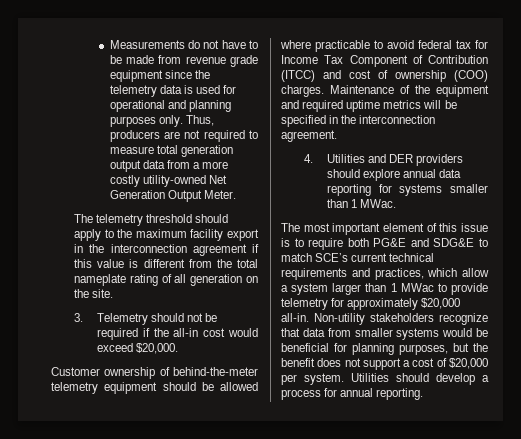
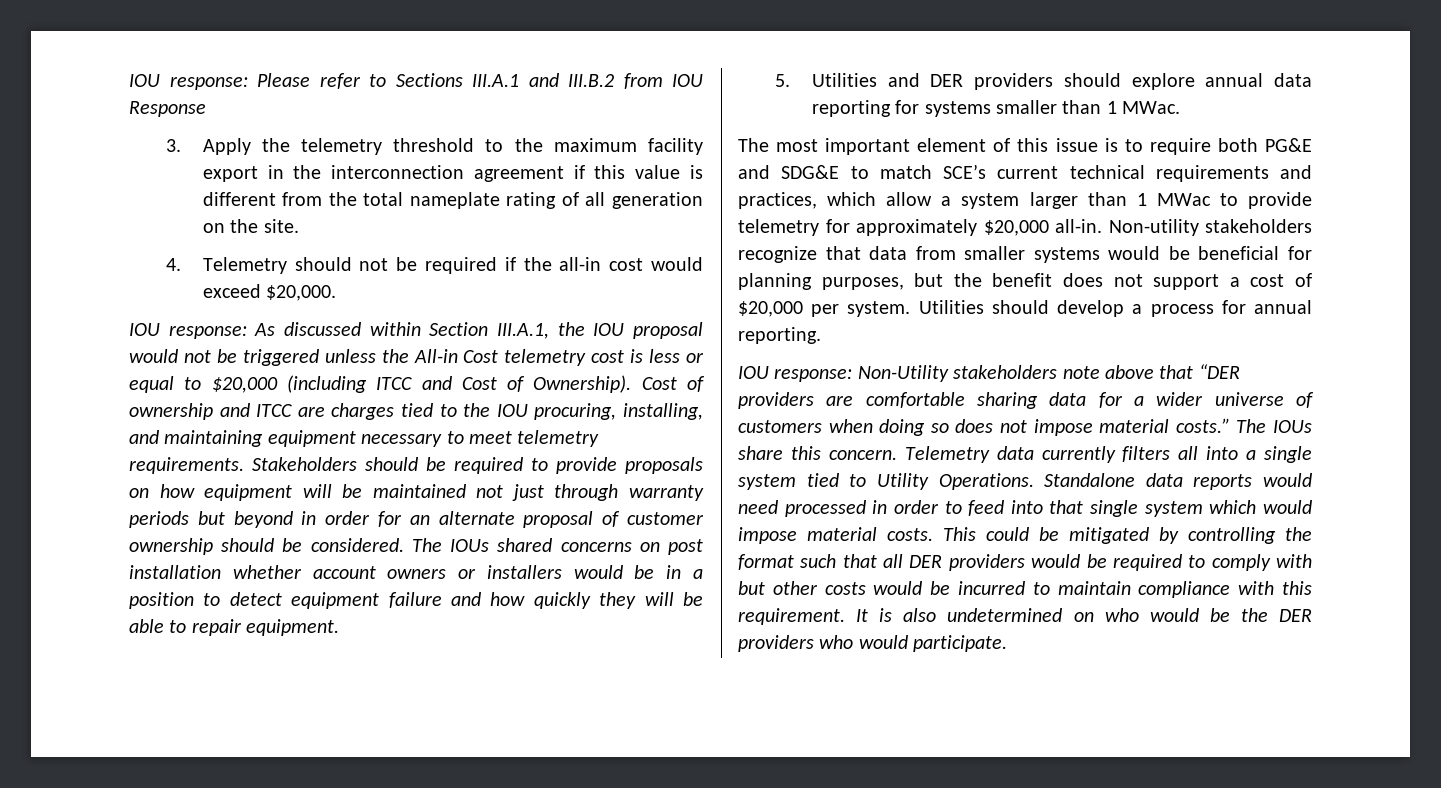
[109,40,258,49] [109,55,258,67] [109,70,210,82] [109,85,237,97] [109,100,231,112] [109,115,214,127] [109,130,258,142] [109,145,233,157] [109,160,229,172] [109,175,227,187] [109,190,236,202] [73,214,229,226] [73,229,101,241] Measurements do not have to be made from revenue grade equipment since the telemetry data is used for operational and planning purposes only. Thus, producers are not required to measure total generation output data from a more costly utility-owned Net Generation Output Meter. // The telemetry threshold should apply -> [129,73,703,90] [129,101,206,117] [165,138,475,155] IOU response: Please refer to Sections III.A.1 and III.B.2 from IOU Response // 3. Apply the telemetry threshold
[73,313,83,322] 3. -> [165,258,181,271] 4.
[51,367,258,379] [51,382,258,394] [280,40,488,52] [281,55,488,67] [281,70,488,82] [281,85,489,97] [281,100,457,112] [281,115,436,127] [281,130,337,142] [303,154,313,163] Customer ownership of behind-the-meter telemetry equipment should be allowed where practicable to avoid federal tax for Income Tax Component of Contribution (ITCC) and cost of ownership (COO) charges. Maintenance of the equipment and required uptime metrics will be specified in the interconnection agreement. // 4. -> [129,322,703,339] [129,349,704,366] [129,375,705,393] [129,403,704,420] [129,430,600,447] [129,457,703,474] [129,484,704,501] [129,511,704,528] [129,538,703,555] [129,565,703,579] [129,592,703,609] [129,619,340,636] [774,74,790,87] IOU response: As discussed within Section III.A.1, the IOU proposal would not be triggered unless the All-in Cost telemetry cost is less or equal to $20,000 (including ITCC and Cost of Ownership). Cost of ownership and ITCC are charges tied to the IOU procuring, installing, and maintaining equipment necessary to meet telemetry requirements. Stakeholders should be required to provide proposals on how equipment will be maintained not just through warranty periods but beyond in order for an alternate proposal of customer ownership should be considered. The IOUs shared concerns on post installation whether account owners or installers would be in a position to detect equipment failure and how quickly they will be able to repair equipment. // 5.
(424, 394) none -> [738,364,1240,382] [738,392,1314,409] [738,418,1312,436] [738,446,1312,463] [738,473,1312,490] [738,500,1312,517] [738,527,1312,544] [738,554,1312,571] [738,581,1312,598] [738,608,1312,625] [738,635,1008,652] // IOU response: Non-Utility stakeholders note above that “DER providers are comfortable sharing data for a wider universe of customers when doing so does not impose material costs.” The IOUs share this concern. Telemetry data currently filters all into a single system tied to Utility Operations. Standalone data reports would need processed in order to feed into that single system which would impose material costs. This could be mitigated by controlling the format such that all DER providers would be required to comply with but other costs would be incurred to maintain compliance with this requirement. It is also undetermined on who would be the DER providers who would participate.

